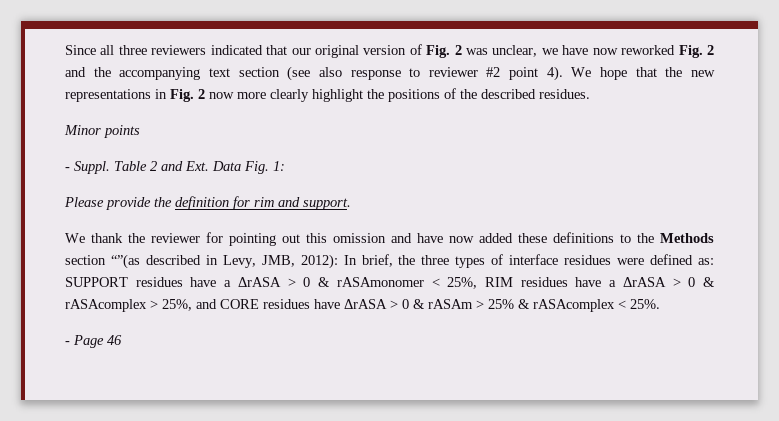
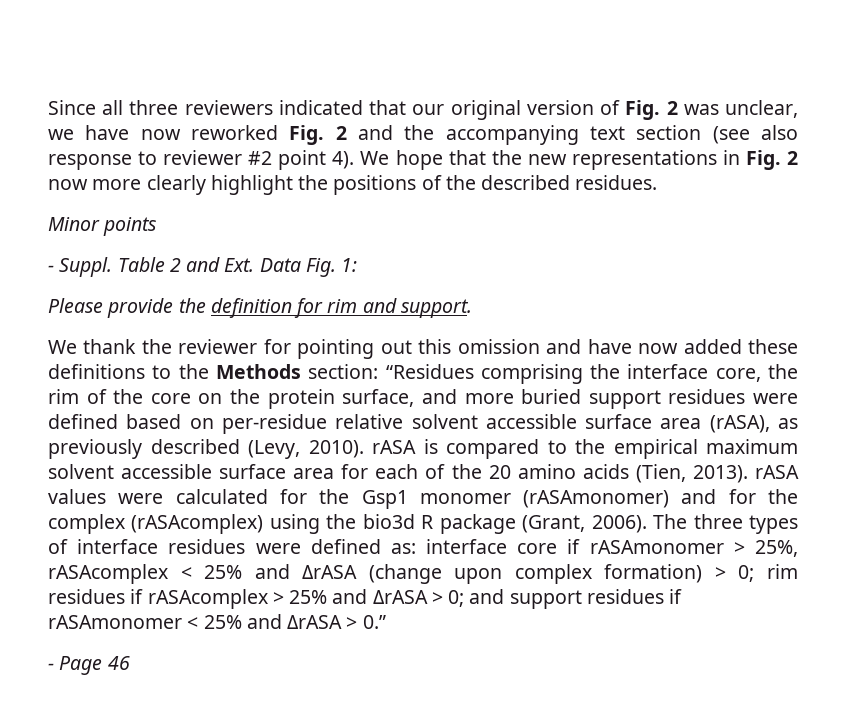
[65,254,416,269] section “”(as described in Levy, JMB, 2012): In brief, the -> [308,364,798,384] [48,389,798,409] [48,414,798,434] [48,439,798,459] [48,464,800,483] [48,489,798,509] [48,514,688,534] section: “Residues comprising the interface core, the rim of the core on the protein surface, and more buried support residues were defined based on per-residue relative solvent accessible surface area (rASA), as previously described (Levy, 2010). rASA is compared to the empirical maximum solvent accessible surface area for each of the 20 amino acids (Tien, 2013). rASA values were calculated for the Gsp1 monomer (rASAmonomer) and for the complex (rASAcomplex) using the bio3d R package (Grant, 2006). The
[65,277,715,289] [65,299,660,312] SUPPORT residues have a ΔrASA > 0 & rASAmonomer < 25%, RIM residues have a ΔrASA > 0 & rASAcomplex > 25%, and CORE residues have ΔrASA > 0 & rASAm > 25% & rASAcomplex < 25%. -> [426,539,799,557] [48,564,798,584] [48,589,683,609] [48,614,386,629] interface core if rASAmonomer > 25%, rASAcomplex < 25% and ΔrASA (change upon complex formation) > 0; rim residues if rASAcomplex > 25% and ΔrASA > 0; and support residues if rASAmonomer < 25% and ΔrASA > 0.”

